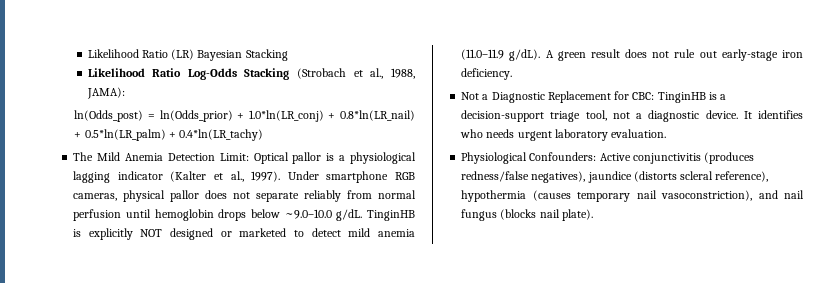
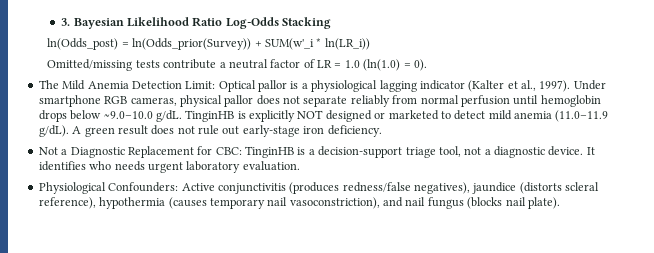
[87,49,288,61] Likelihood Ratio (LR) Bayesian Stacking // -> [61,18,124,29] 3. Bayesian
[297,68,416,79] [86,87,125,99] [74,110,416,122] [74,129,264,141] (Strobach et al., 1988, JAMA): // ln(Odds_post) = ln(Odds_prior) + 1.0*ln(LR_conj) + 0.8*ln(LR_nail) + 0.5*ln(LR_palm) + 0.4*ln(LR_tachy) -> [47,38,370,50] [47,59,427,71] // ln(Odds_post) = ln(Odds_prior(Survey)) + SUM(w'_i * ln(LR_i)) // Omitted/missing tests contribute a neutral factor of LR = 1.0 (ln(1.0) = 0).

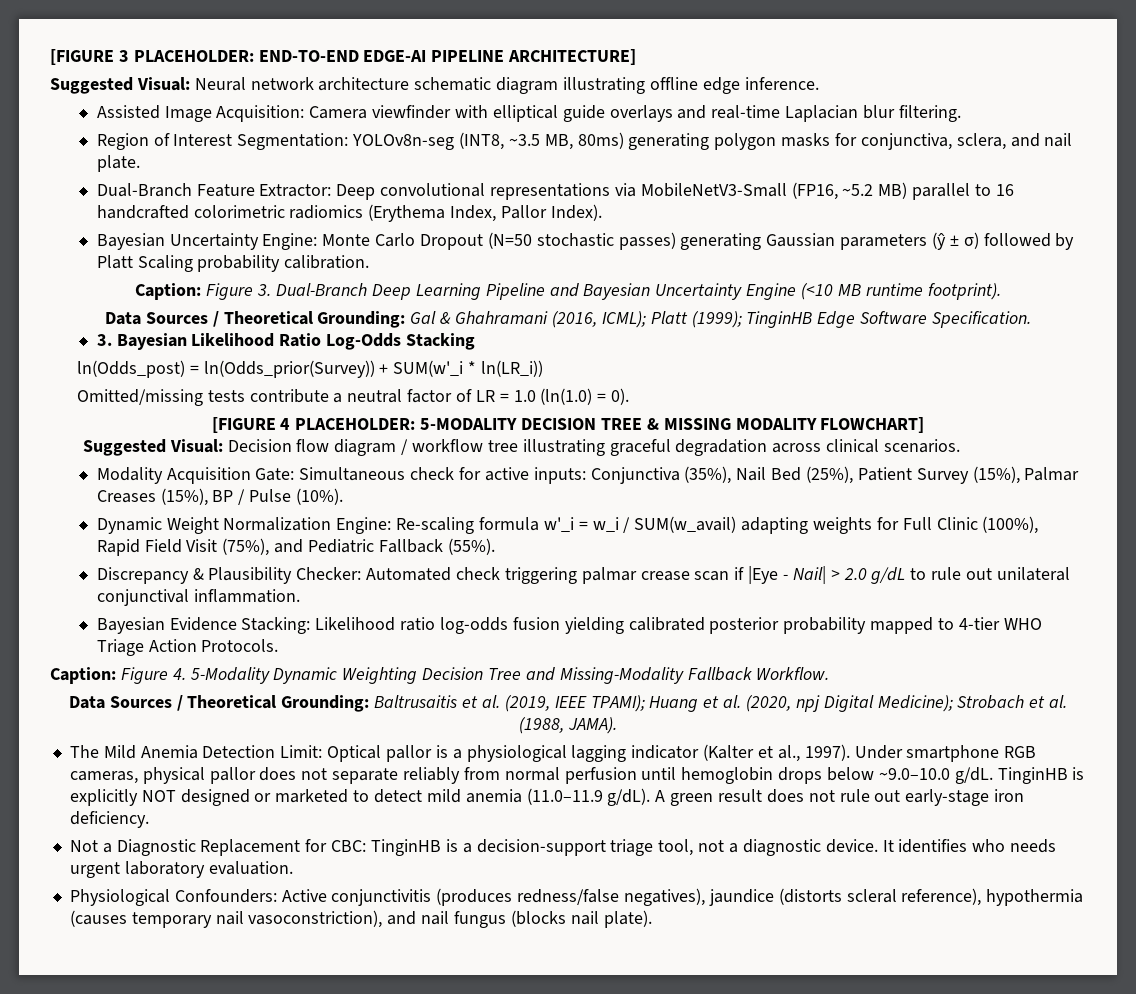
(61, 22) none -> [50,49,637,65] [50,77,819,94] [96,105,961,122] [96,132,1073,150] [96,155,140,172] [96,182,1014,200] [96,204,602,222] [96,232,1075,250] [96,255,370,272] [135,283,1001,300] [105,311,1031,328] [FIGURE 3 PLACEHOLDER: END-TO-END EDGE-AI PIPELINE ARCHITECTURE] // Suggested Visual: Neural network architecture schematic diagram illustrating offline edge inference. // Assisted Image Acquisition: Camera viewfinder with elliptical guide overlays and real-time Laplacian blur filtering. // Region of Interest Segmentation: YOLOv8n-seg (INT8, ~3.5 MB, 80ms) generating polygon masks for conjunctiva, sclera, and nail plate. // Dual-Branch Feature Extractor: Deep convolutional representations via MobileNetV3-Small (FP16, ~5.2 MB) parallel to 16 handcrafted colorimetric radiomics (Erythema Index, Pallor Index). // Bayesian Uncertainty Engine: Monte Carlo Dropout (N=50 stochastic passes) generating Gaussian parameters (ŷ ± σ) followed by Platt Scaling probability calibration. // Caption: Figure 3. Dual-Branch Deep Learning Pipeline and Bayesian Uncertainty Engine (<10 MB runtime footprint). // Data Sources / Theoretical Grounding: Gal & Ghahramani (2016, ICML); Platt (1999); TinginHB Edge Software Specification. //
(427, 65) none -> [211,417,925,433] [82,439,961,456] [96,466,1080,484] [96,488,343,506] [96,516,1039,534] [96,538,495,556] [96,566,1070,585] [96,589,300,606] [96,617,1042,634] [96,639,279,656] [50,667,830,684] [68,695,1068,712] [519,717,617,734] // [FIGURE 4 PLACEHOLDER: 5-MODALITY DECISION TREE & MISSING MODALITY FLOWCHART] // Suggested Visual: Decision flow diagram / workflow tree illustrating graceful degradation across clinical scenarios. // Modality Acquisition Gate: Simultaneous check for active inputs: Conjunctiva (35%), Nail Bed (25%), Patient Survey (15%), Palmar Creases (15%), BP / Pulse (10%). // Dynamic Weight Normalization Engine: Re-scaling formula w'_i = w_i / SUM(w_avail) adapting weights for Full Clinic (100%), Rapid Field Visit (75%), and Pediatric Fallback (55%). // Discrepancy & Plausibility Checker: Automated check triggering palmar crease scan if |Eye - Nail| > 2.0 g/dL to rule out unilateral conjunctival inflammation. // Bayesian Evidence Stacking: Likelihood ratio log-odds fusion yielding calibrated posterior probability mapped to 4-tier WHO Triage Action Protocols. // Caption: Figure 4. 5-Modality Dynamic Weighting Decision Tree and Missing-Modality Fallback Workflow. // Data Sources / Theoretical Grounding: Baltrusaitis et al. (2019, IEEE TPAMI); Huang et al. (2020, npj Digital Medicine); Strobach et al. (1988, JAMA).

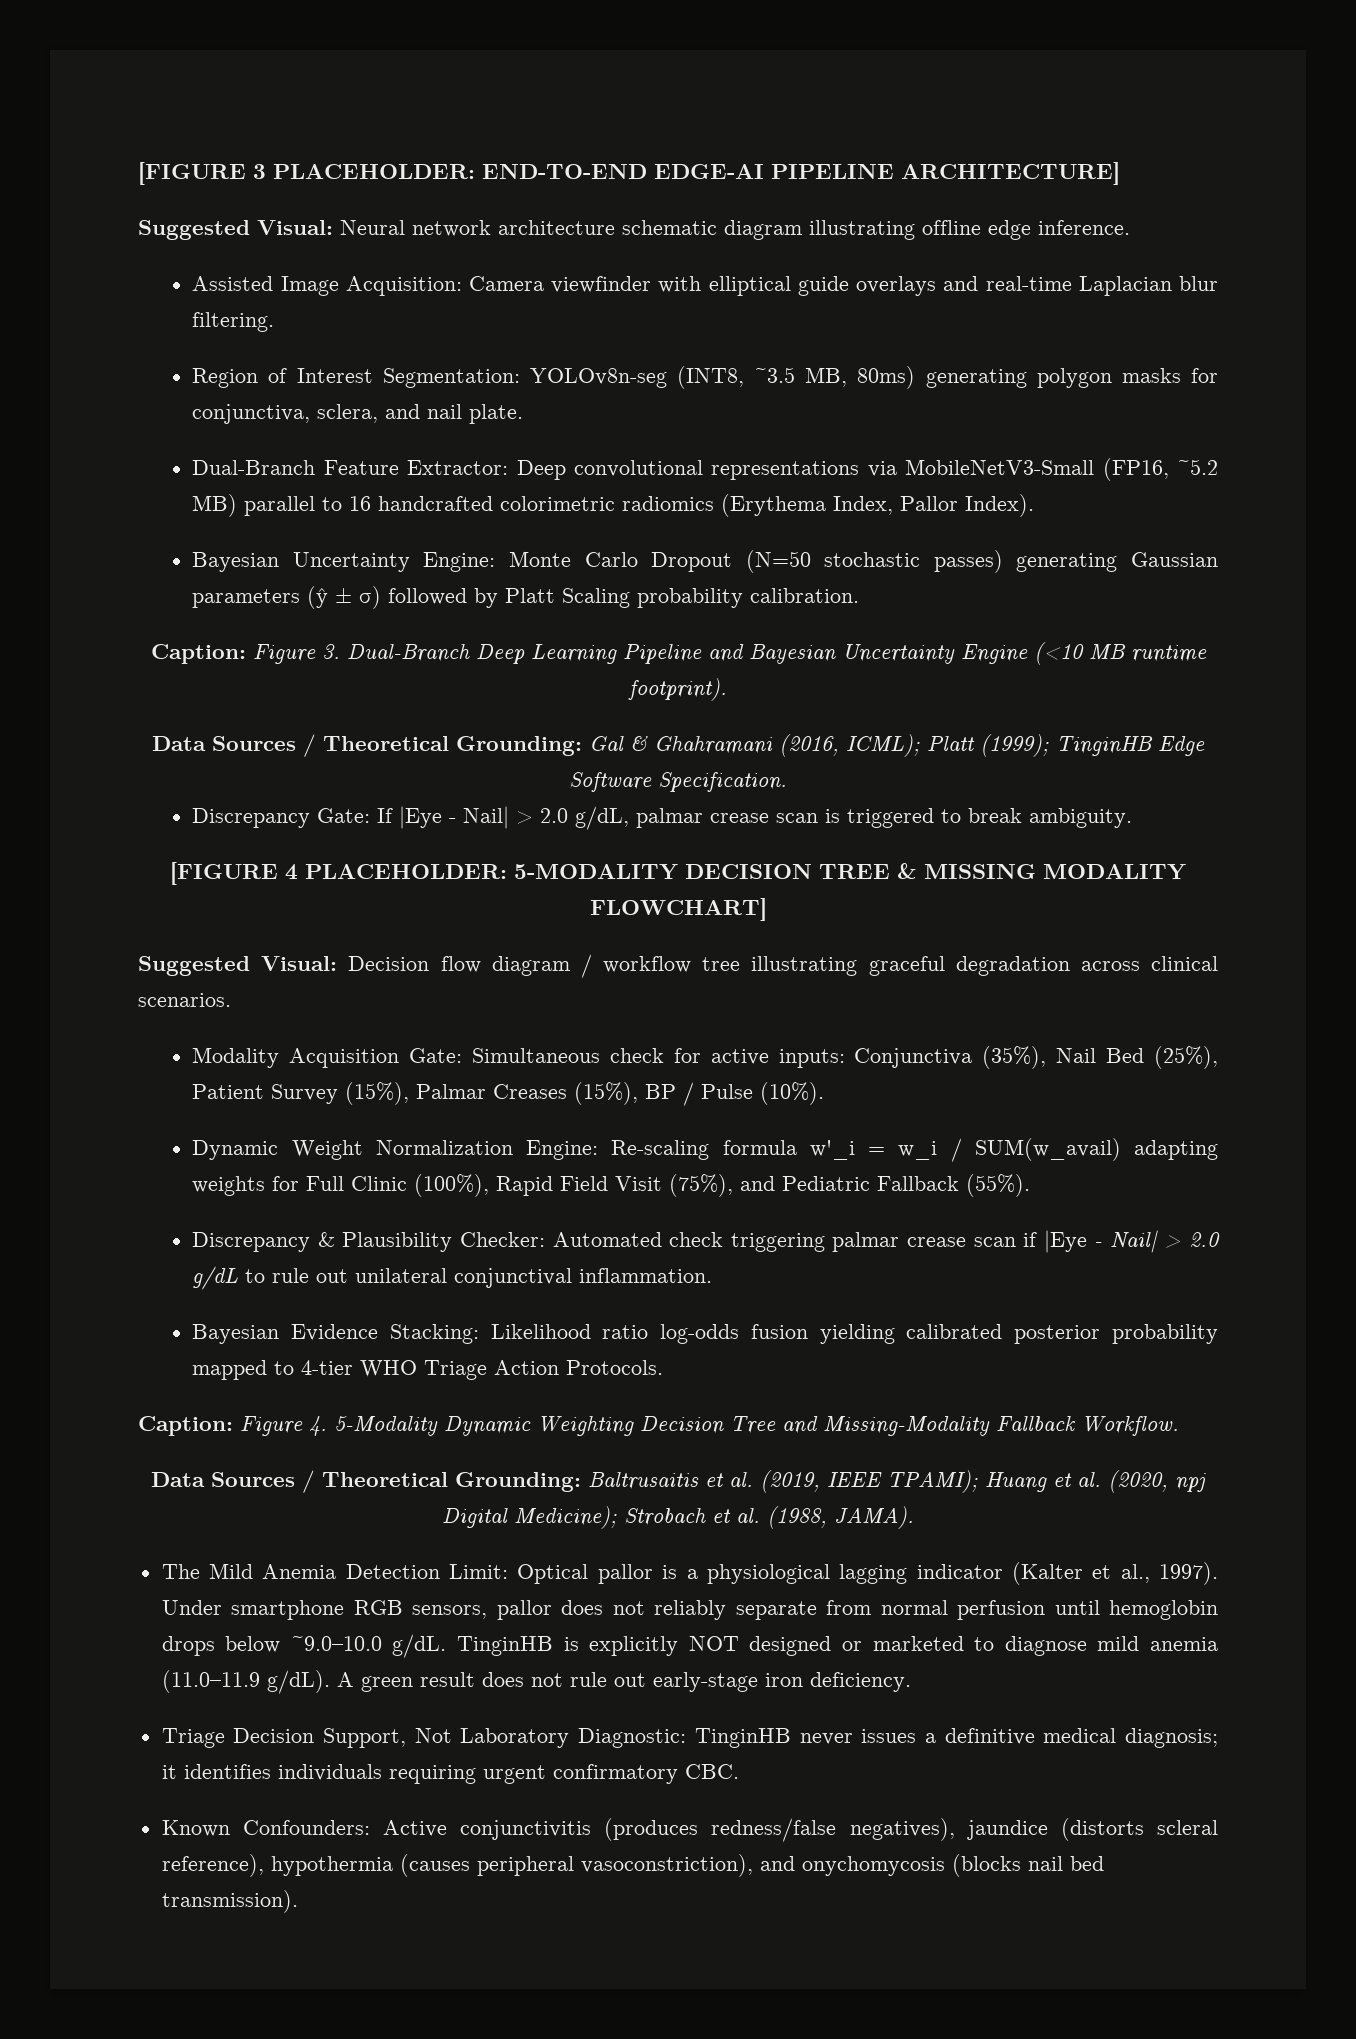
[96,333,475,350] [76,360,543,378] [76,388,630,406] 3. Bayesian Likelihood Ratio Log-Odds Stacking // ln(Odds_post) = ln(Odds_prior(Survey)) + SUM(w'_i * ln(LR_i)) // Omitted/missing tests contribute a neutral factor of LR = 1.0 (ln(1.0) = 0). -> [192,806,1133,830] Discrepancy Gate: If |Eye - Nail| > 2.0 g/dL, palmar crease scan is triggered to break ambiguity.
[69,767,205,784] cameras, physical -> [412,1605,488,1619] sensors,
[332,767,460,784] separate reliably -> [654,1600,817,1620] reliably separate
[373,789,422,803] detect -> [1004,1636,1087,1656] diagnose
[69,839,1057,856] [69,861,293,878] [69,889,170,906] Not a Diagnostic Replacement for CBC: TinginHB is a decision-support triage tool, not a diagnostic device. It identifies who needs urgent laboratory evaluation. // Physiological -> [161,1728,1218,1748] [161,1764,739,1784] [161,1820,230,1837] Triage Decision Support, Not Laboratory Diagnostic: TinginHB never issues a definitive medical diagnosis; it identifies individuals requiring urgent confirmatory CBC. // Known
[131,910,652,928] temporary nail vasoconstriction), and nail fungus (blocks nail plate). -> [476,1854,1104,1877] [161,1890,298,1913] peripheral vasoconstriction), and onychomycosis (blocks nail bed transmission).

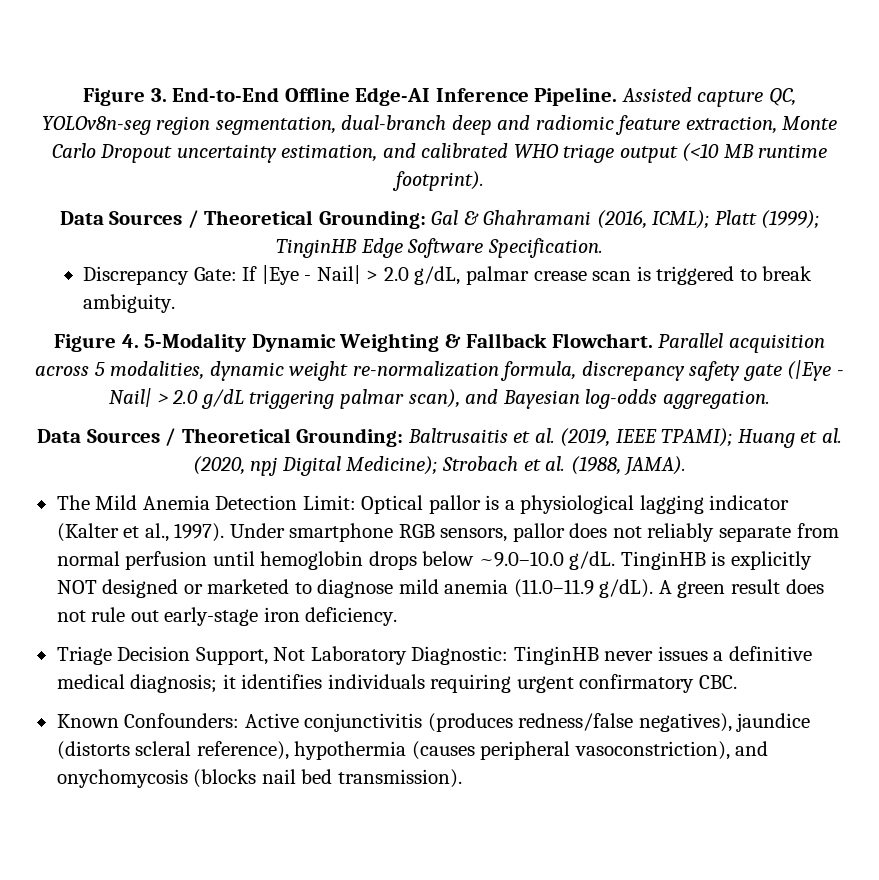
[138,162,1120,185] [138,220,1130,240] [192,276,1218,296] [192,312,275,332] [192,366,1219,389] [192,404,524,424] [192,458,1218,481] [192,494,1035,517] [192,550,1219,573] [192,586,860,609] [150,644,1028,664] [FIGURE 3 PLACEHOLDER: END-TO-END EDGE-AI PIPELINE ARCHITECTURE] // Suggested Visual: Neural network architecture schematic diagram illustrating offline edge inference. // Assisted Image Acquisition: Camera viewfinder with elliptical guide overlays and real-time Laplacian blur filtering. // Region of Interest Segmentation: YOLOv8n-seg (INT8, ~3.5 MB, 80ms) generating polygon masks for conjunctiva, sclera, and nail plate. // Dual-Branch Feature Extractor: Deep convolutional representations via MobileNetV3-Small (FP16, ~5.2 MB) parallel to 16 handcrafted colorimetric radiomics (Erythema Index, Pallor Index). // Bayesian Uncertainty Engine: Monte Carlo Dropout (N=50 stochastic passes) generating Gaussian parameters (ŷ ± σ) followed by Platt Scaling probability calibration. // Caption: Figure 3. Dual-Branch Deep Learning Pipeline and Bayesian Uncertainty Engine -> [83,87,796,107] [41,115,838,135] [51,143,678,163] Figure 3. End-to-End Offline Edge-AI Inference Pipeline. Assisted capture QC, YOLOv8n-seg region segmentation, dual-branch deep and radiomic feature extraction, Monte Carlo Dropout uncertainty estimation, and calibrated WHO triage output
[170,862,1186,885] [589,898,767,921] [138,954,1218,978] [138,993,231,1007] [192,1046,1219,1069] [192,1082,825,1106] [192,1138,1218,1162] [192,1174,1031,1197] [192,1230,1087,1253] [FIGURE 4 PLACEHOLDER: 5-MODALITY DECISION TREE & MISSING MODALITY FLOWCHART] // Suggested Visual: Decision flow diagram / workflow tree illustrating graceful degradation across clinical scenarios. // Modality Acquisition Gate: Simultaneous check for active inputs: Conjunctiva (35%), Nail Bed (25%), Patient Survey (15%), Palmar Creases (15%), BP / Pulse (10%). // Dynamic Weight Normalization Engine: Re-scaling formula w'_i = w_i / SUM(w_avail) adapting weights for Full Clinic (100%), Rapid Field Visit (75%), and Pediatric Fallback (55%). // Discrepancy & Plausibility Checker: Automated check triggering palmar crease scan if |Eye -> [54,333,825,353] [35,360,832,381] Figure 4. 5-Modality Dynamic Weighting & Fallback Flowchart. Parallel acquisition across 5 modalities, dynamic weight re-normalization formula, discrepancy safety gate (|Eye
[245,1268,713,1288] [192,1324,1218,1344] [192,1360,664,1380] [138,1416,1179,1436] to rule out unilateral conjunctival inflammation. // Bayesian Evidence Stacking: Likelihood ratio log-odds fusion yielding calibrated posterior probability mapped to 4-tier WHO Triage Action Protocols. // Caption: Figure 4. 5-Modality Dynamic Weighting Decision Tree and Missing-Modality Fallback Workflow. -> [249,389,770,409] triggering palmar scan), and Bayesian log-odds aggregation.

